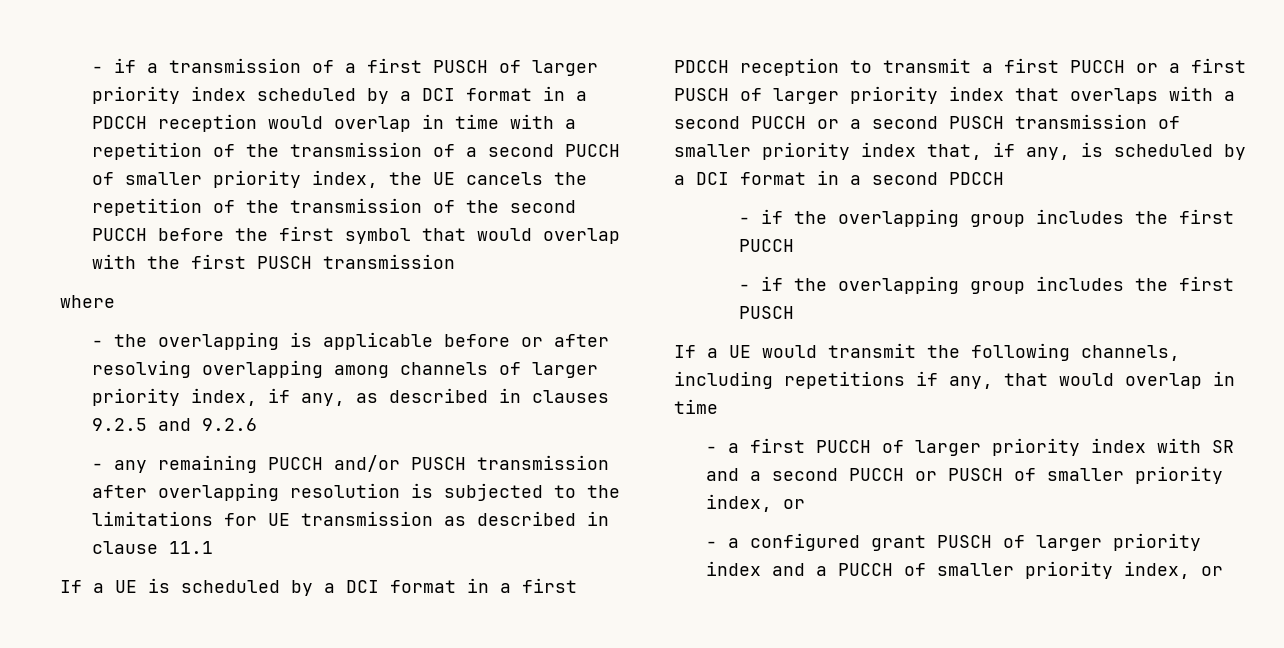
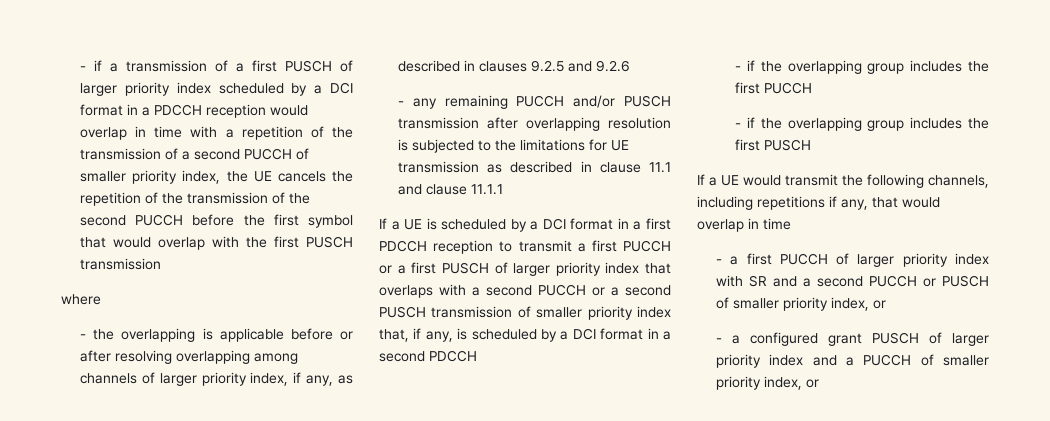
(214, 547) none -> [398,184,504,195] and clause 11.1.1

